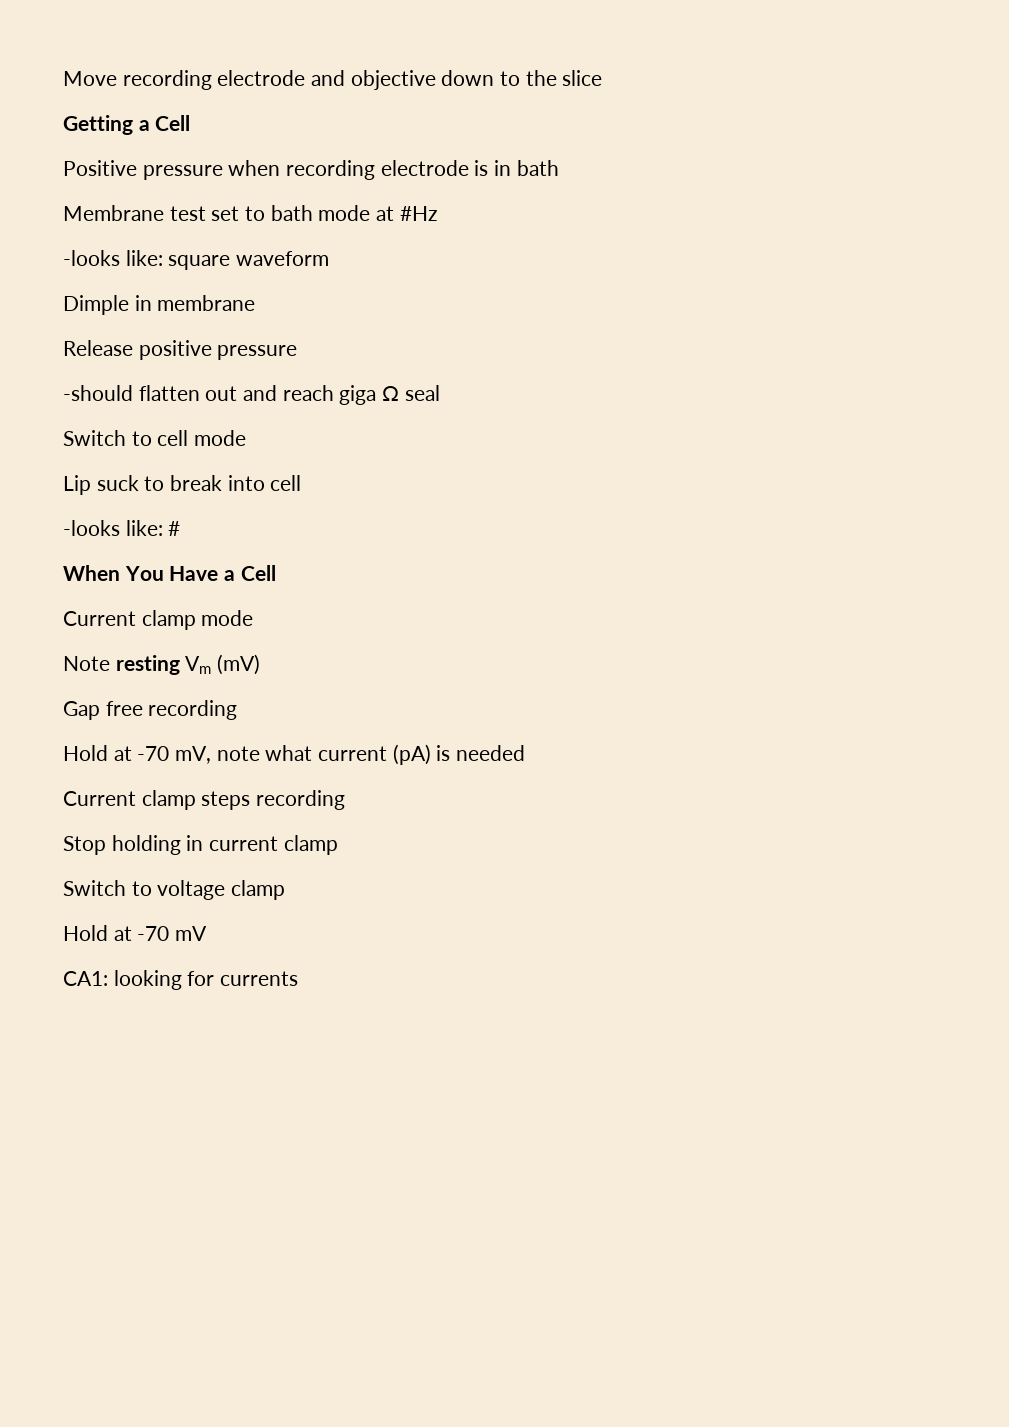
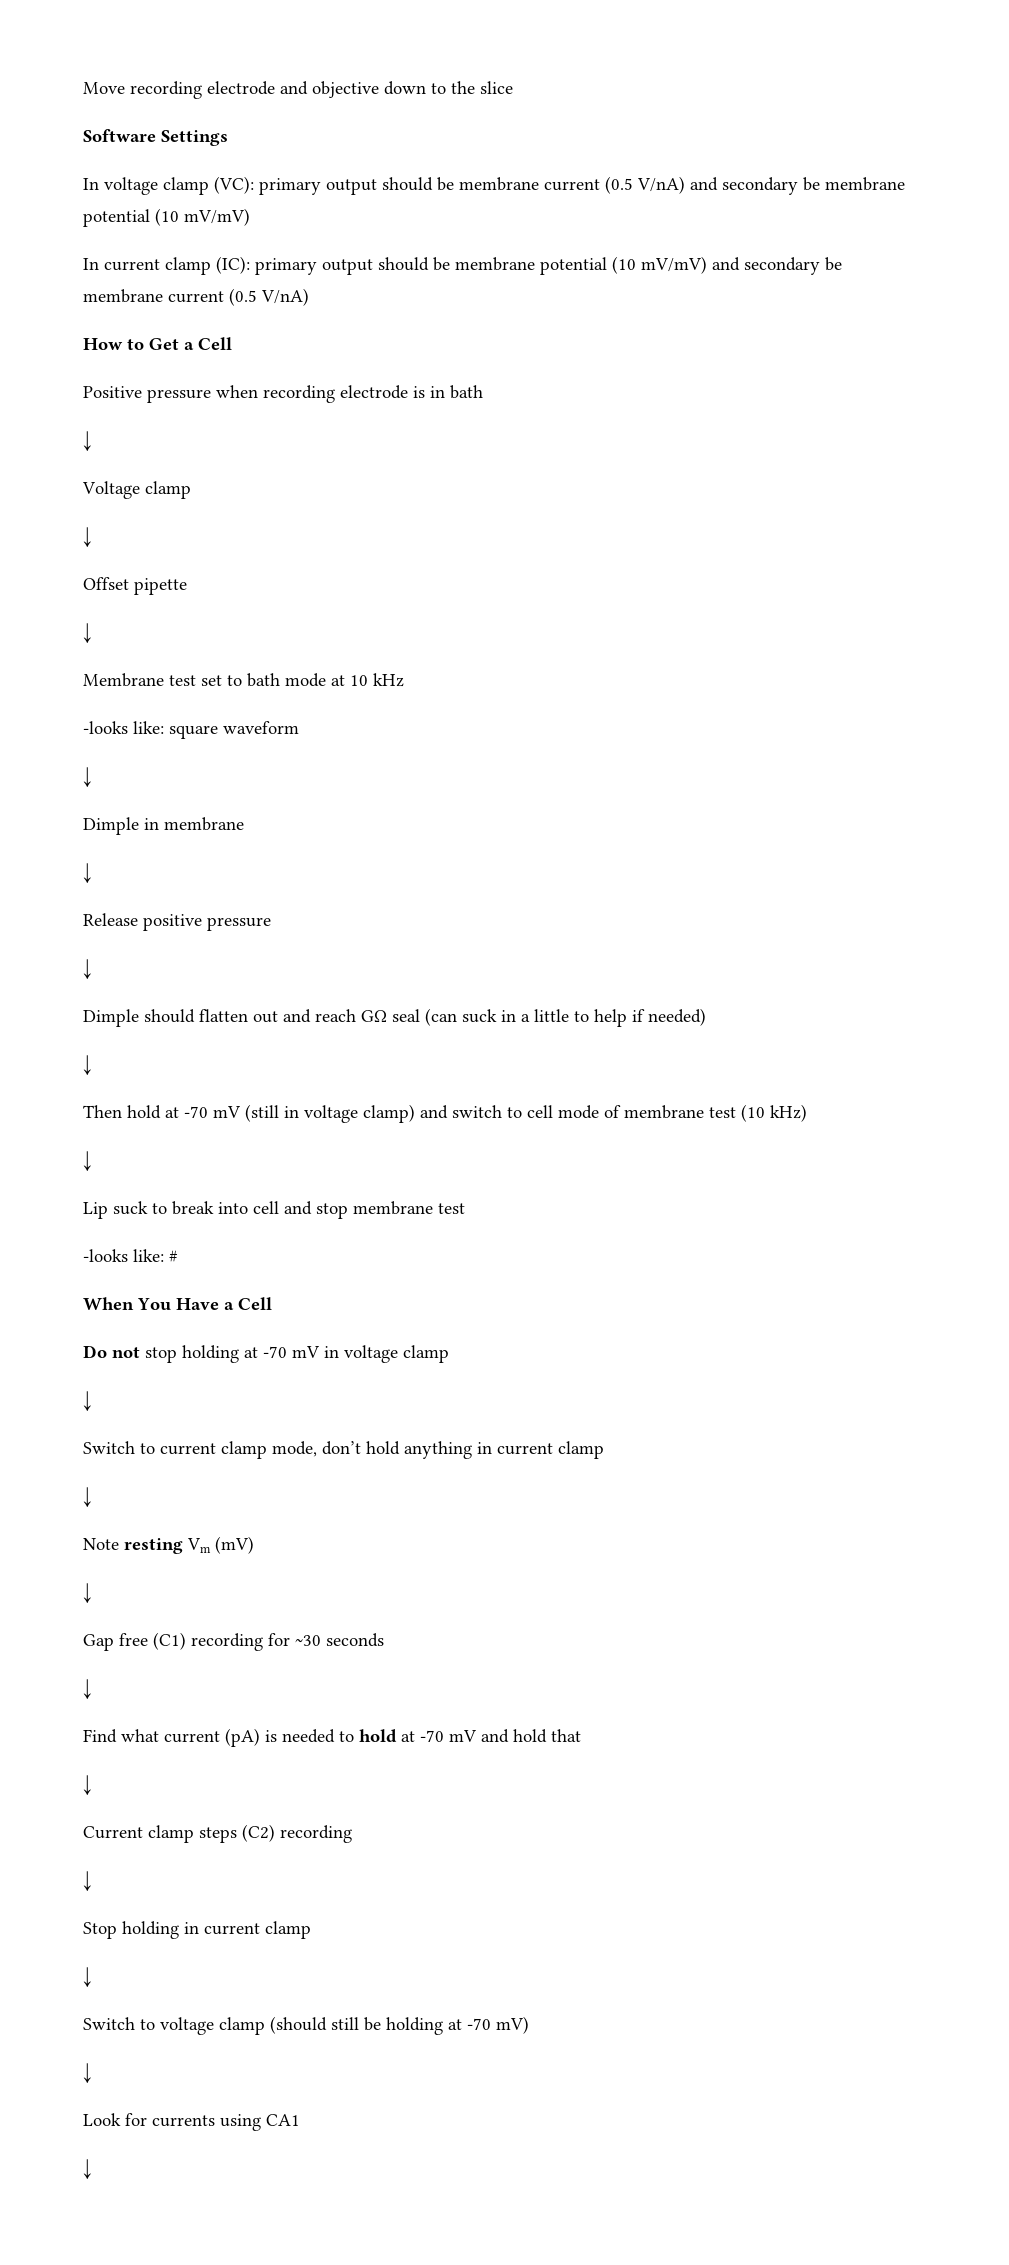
[63,115,133,135] Getting -> [83,129,228,146] [83,176,905,195] [83,208,250,227] [83,256,842,275] [83,288,309,306] [83,338,179,350] Software Settings // In voltage clamp (VC): primary output should be membrane current (0.5 V/nA) and secondary be membrane potential (10 mV/mV) // In current clamp (IC): primary output should be membrane potential (10 mV/mV) and secondary be membrane current (0.5 V/nA) // How to Get
(559, 168) none -> [83,431,92,451] [82,481,191,499] [83,527,92,547] [83,577,187,595] [83,623,92,643] // ↓ // Voltage clamp // ↓ // Offset pipette // ↓
[399,206,437,221] #Hz -> [350,673,404,687] 10 kHz
(330, 258) none -> [83,767,92,787] // ↓
(256, 303) none -> [83,863,92,883] // ↓
[63,385,133,401] -should -> [83,959,92,979] [83,1009,195,1027] ↓ // Dimple should
[339,385,400,405] giga Ω -> [361,1010,387,1022] GΩ
[63,430,247,446] // Switch to cell mode -> [425,1008,706,1027] [83,1055,92,1075] [83,1104,807,1123] [83,1151,92,1171] (can suck in a little to help if needed) // ↓ // Then hold at -70 mV (still in voltage clamp) and switch to cell mode of membrane test (10 kHz) // ↓
(302, 483) none -> [284,1201,465,1219] and stop membrane test
[63,610,254,630] Current clamp mode -> [83,1345,449,1363] [83,1391,92,1411] [83,1441,604,1459] [83,1487,92,1507] Do not stop holding at -70 mV in voltage clamp // ↓ // Switch to current clamp mode, don’t hold anything in current clamp // ↓
(261, 664) none -> [83,1583,92,1603] // ↓
[148,700,238,720] [63,745,260,764] recording // Hold at -70 mV, note -> [153,1632,384,1651] [83,1679,92,1699] [83,1729,117,1743] (C1) recording for ~30 seconds // ↓ // Find
(526, 753) none -> [339,1729,581,1743] [83,1775,92,1795] to hold at -70 mV and hold that // ↓
[256,790,346,810] recording -> [242,1824,352,1843] [83,1871,92,1891] (C2) recording // ↓
(338, 845) none -> [83,1967,92,1987] // ↓
[63,925,208,941] [63,970,299,990] // Hold at -70 mV // CA1: looking for currents -> [270,2016,529,2035] [83,2063,92,2083] [83,2113,300,2131] [83,2159,92,2179] (should still be holding at -70 mV) // ↓ // Look for currents using CA1 // ↓

